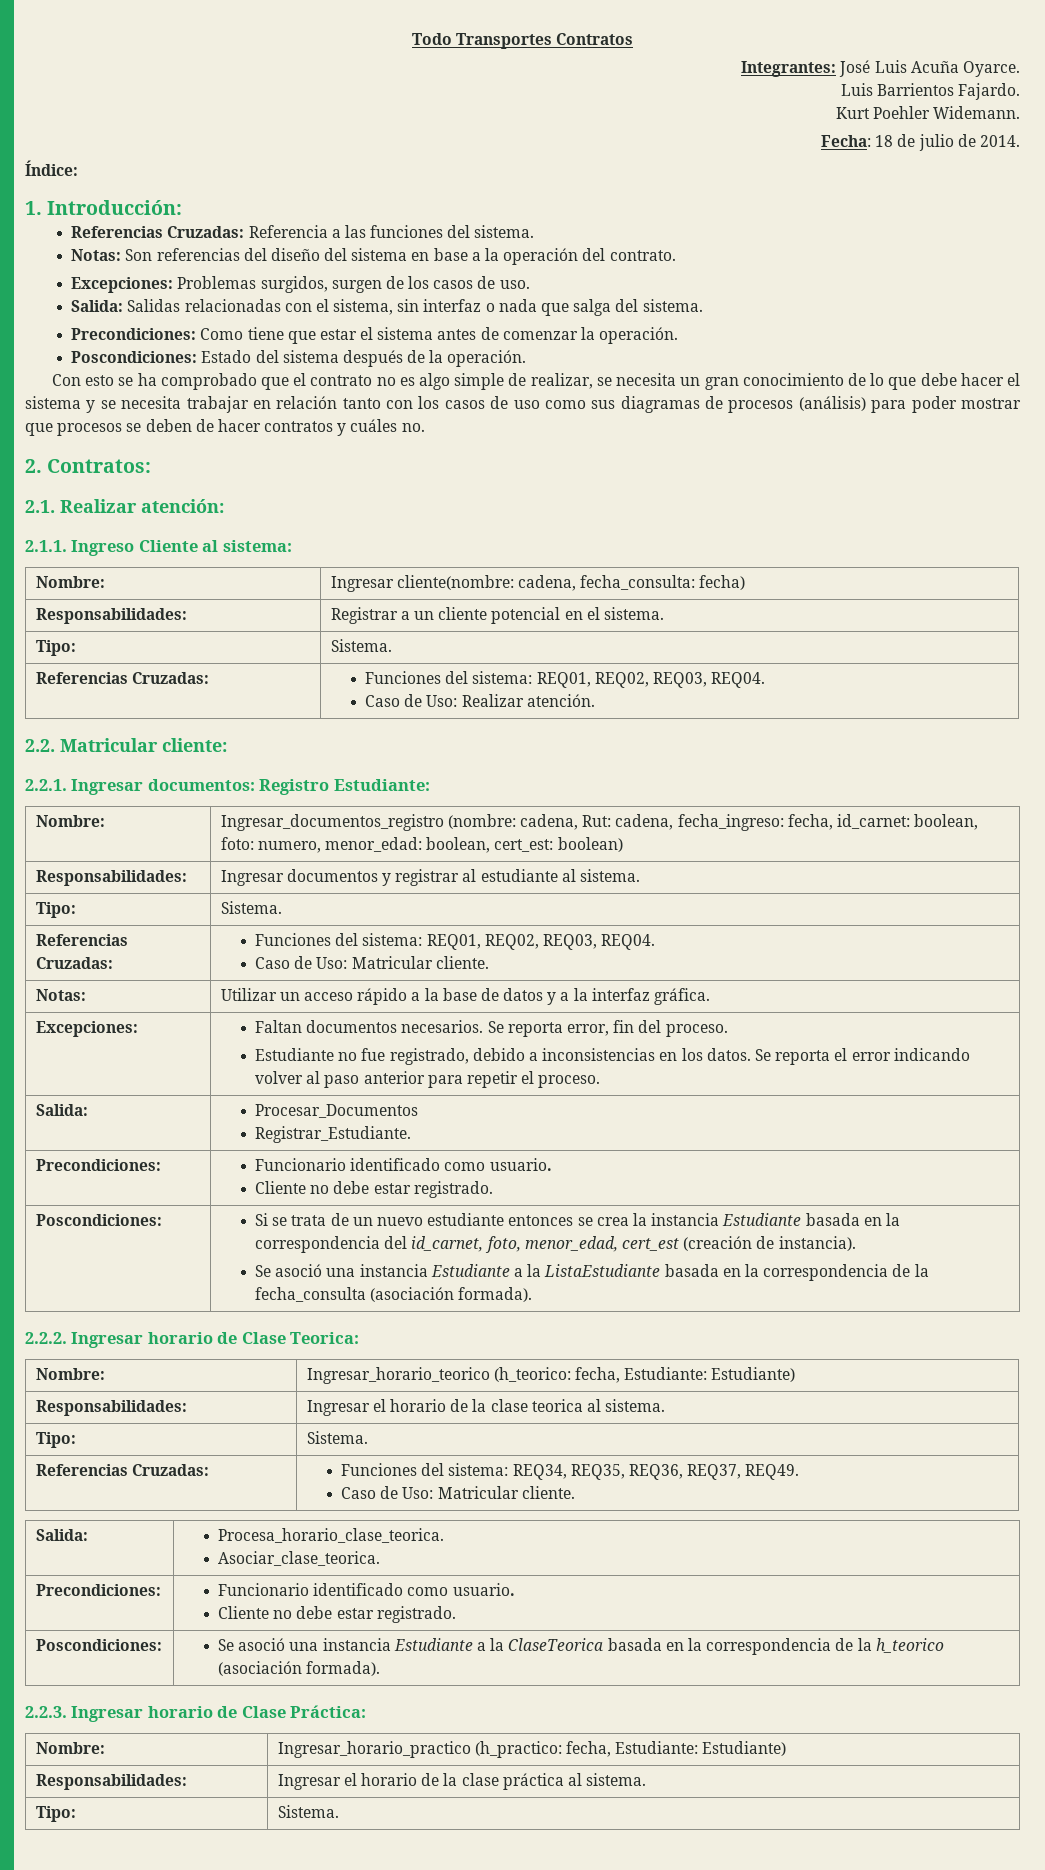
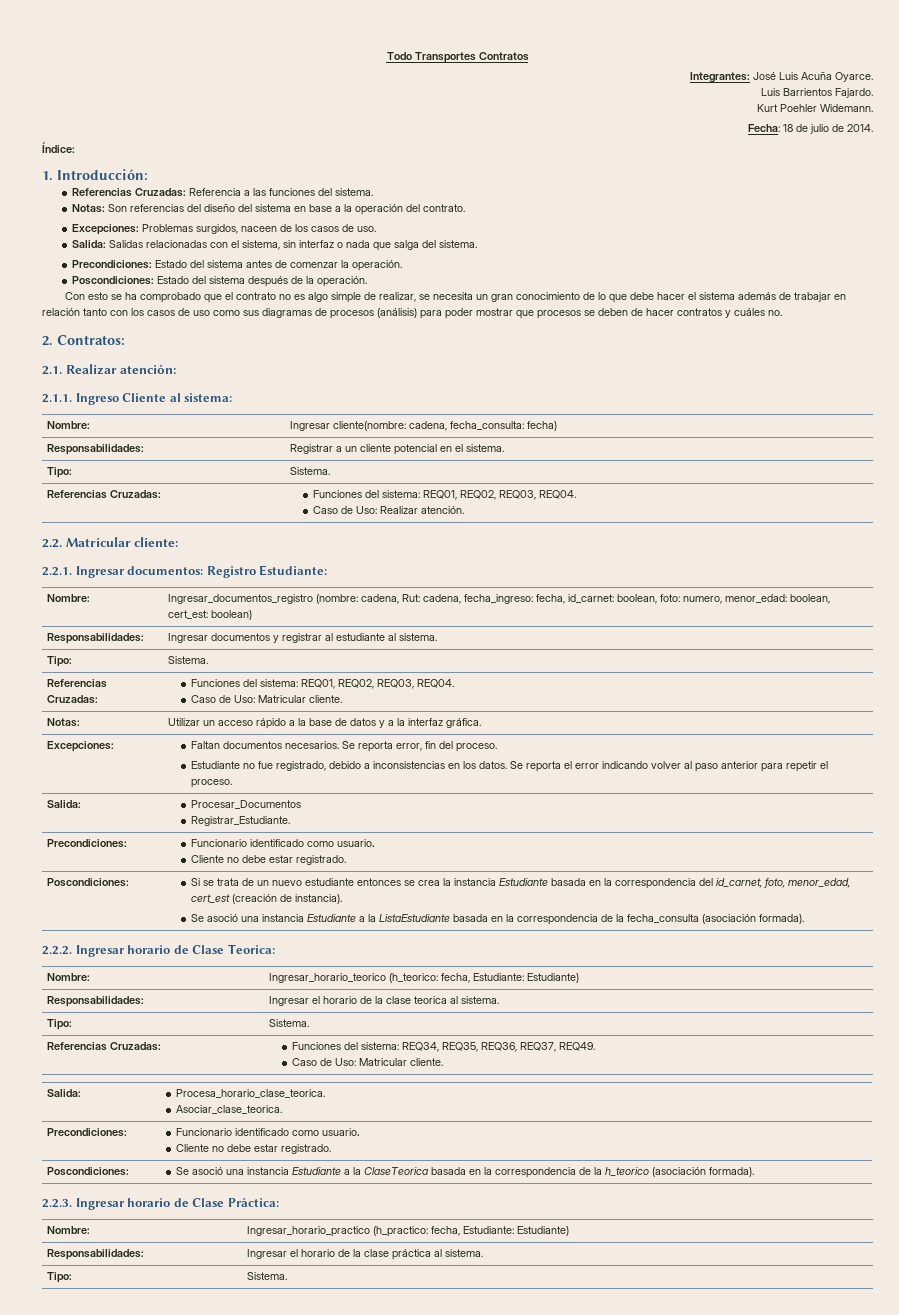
[331,280,382,293] surgen -> [241,226,278,232] naceen
[200,327,374,344] Como tiene que estar el -> [155,260,205,268] Estado del
[86,396,182,413] y se necesita -> [738,292,792,300] además de

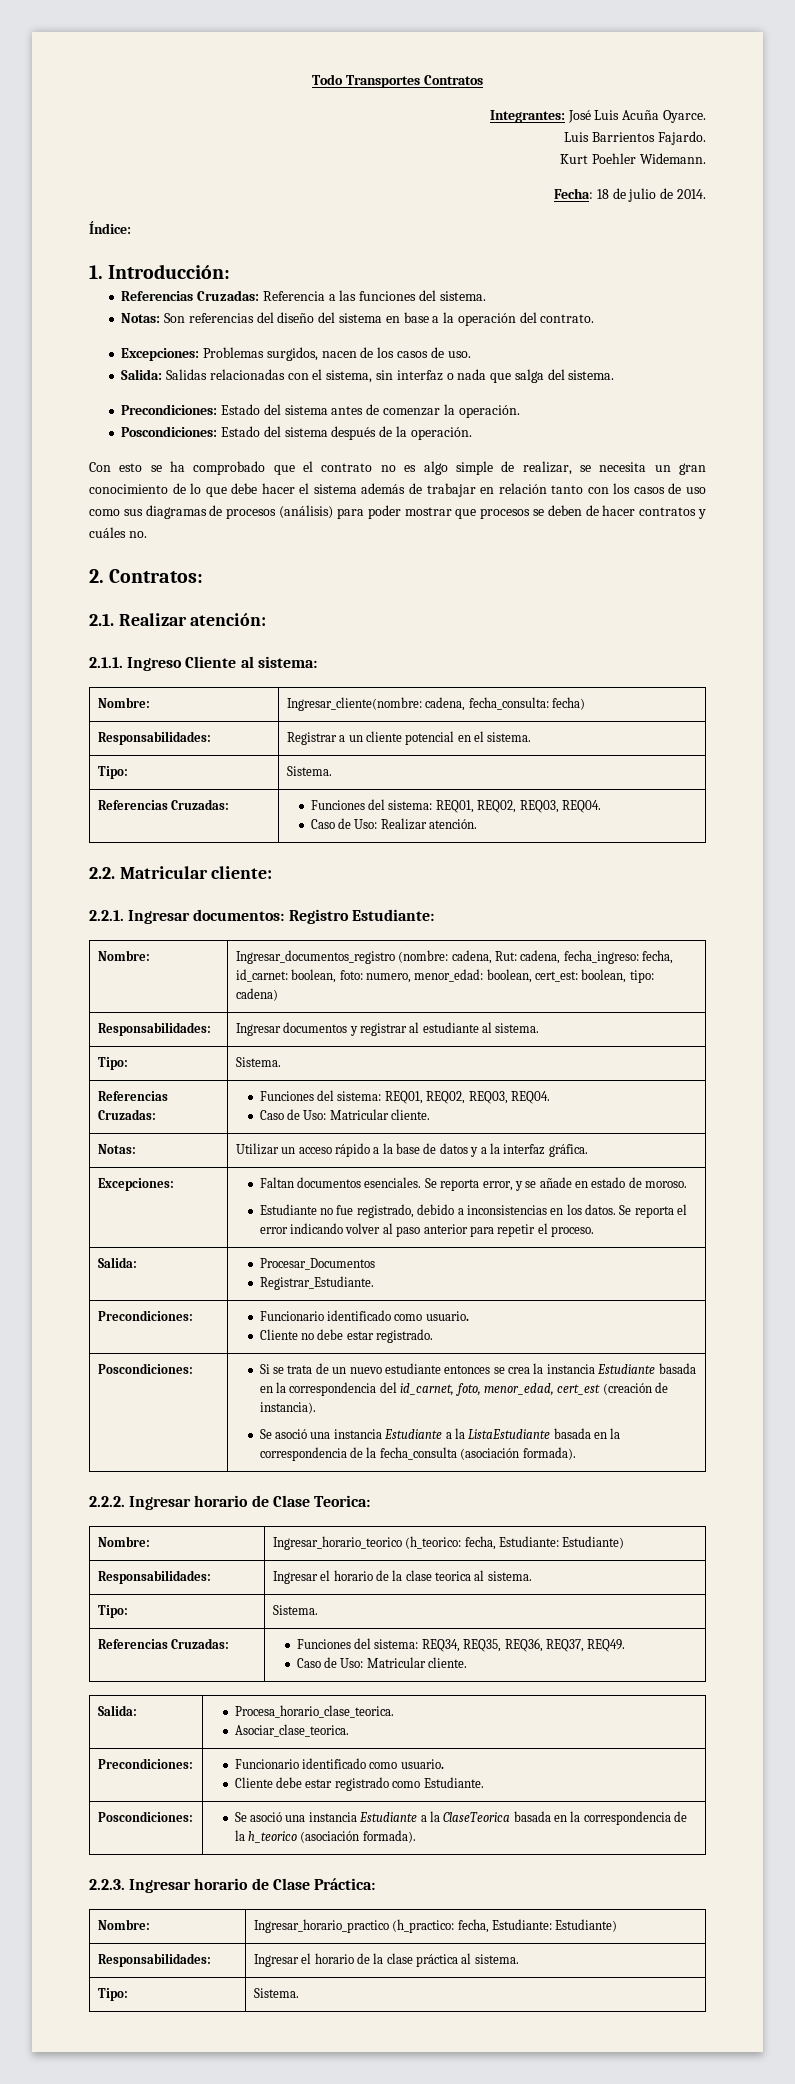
[241,226,278,232] naceen -> [321,351,357,358] nacen
[289,421,406,431] Ingresar cliente(nombre: -> [286,697,422,711] Ingresar_cliente(nombre:
[210,610,252,620] boolean) -> [581,969,654,983] [235,988,278,1001] boolean, tipo: cadena)
[284,741,339,749] necesarios. -> [364,1177,422,1188] esenciales.
[424,741,497,752] fin del proceso. -> [514,1177,688,1191] y se añade en estado de moroso.
[211,1144,331,1154] no debe estar registrado. -> [276,1777,484,1791] debe estar registrado como Estudiante.

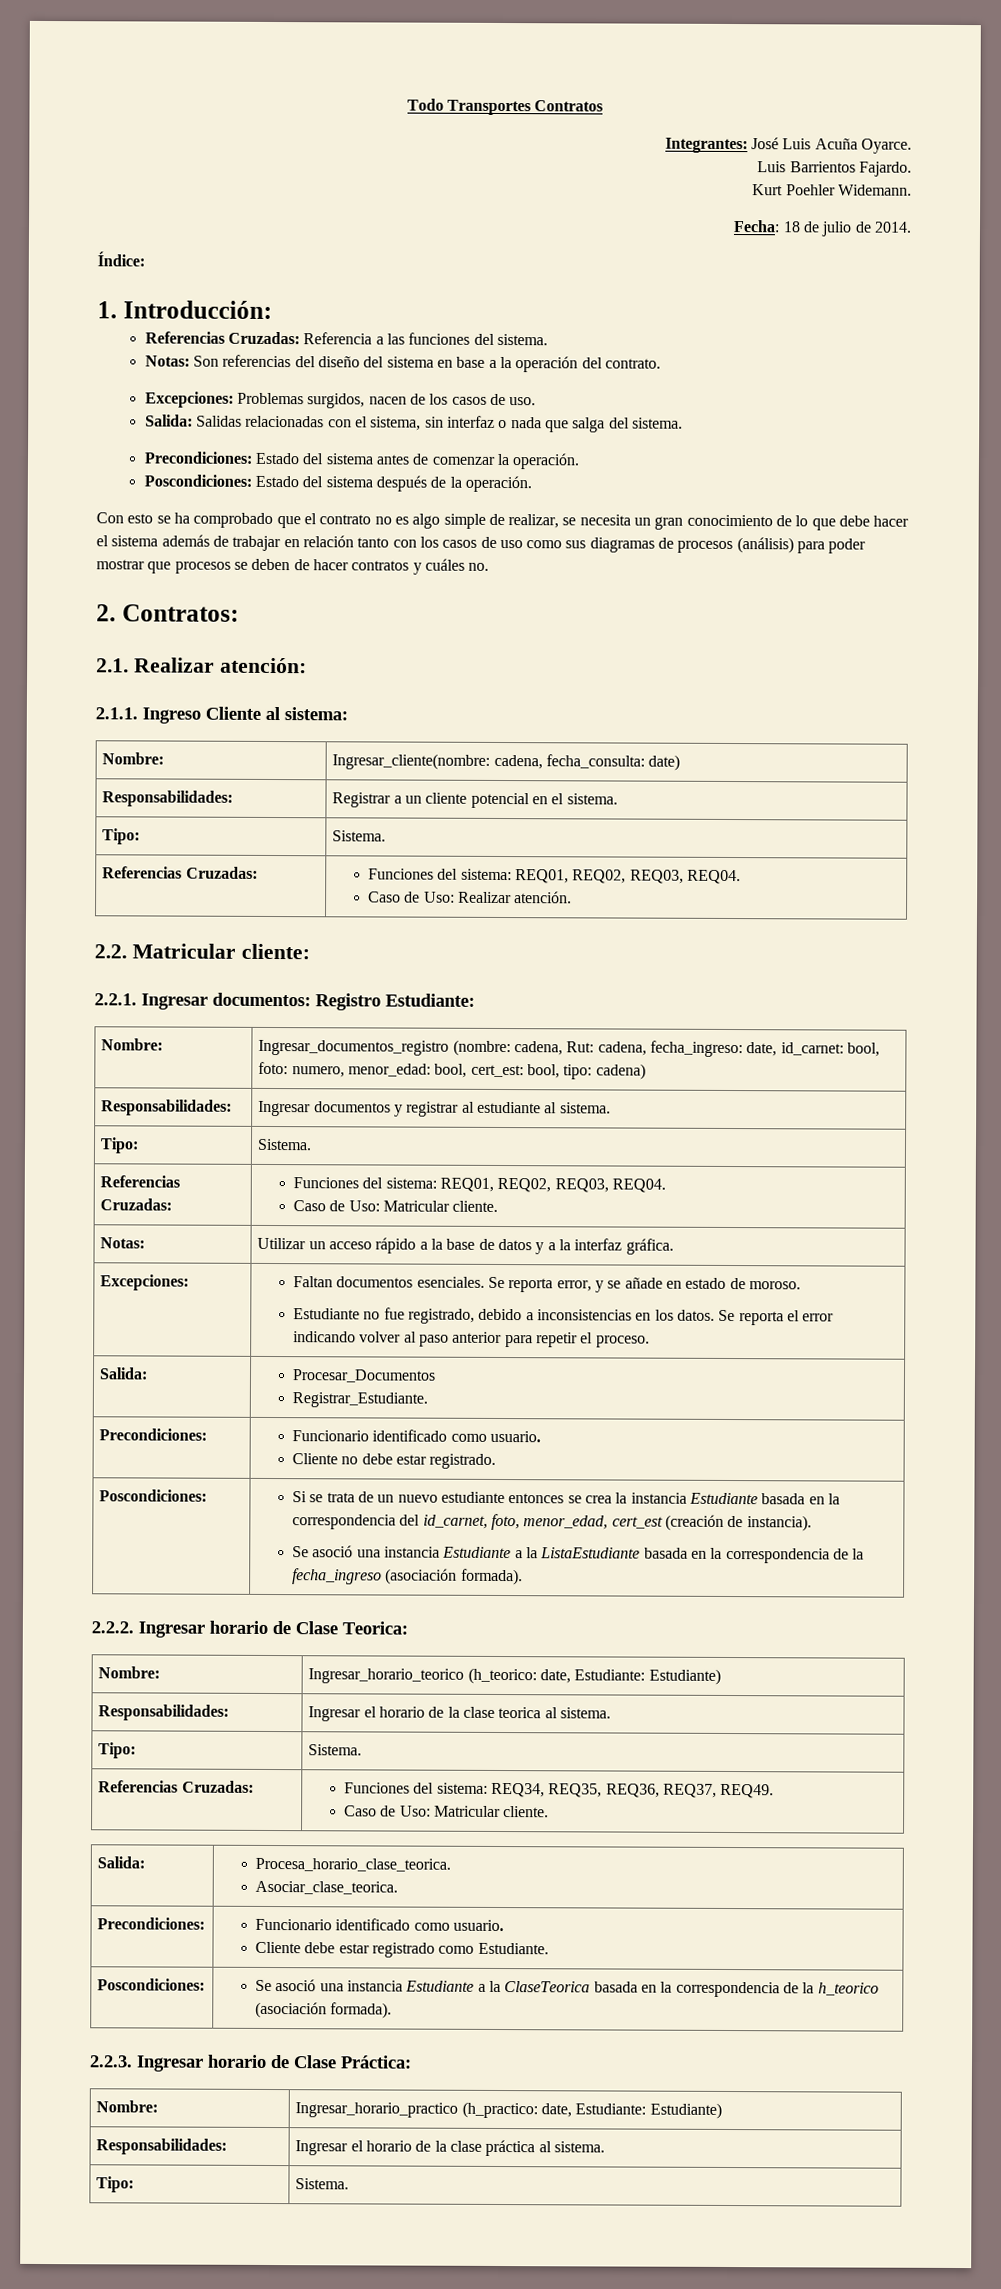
[551,697,585,710] fecha) -> [648,754,681,771] date)
[642,950,674,964] [235,969,627,983] fecha, id_carnet: boolean, foto: numero, menor_edad: boolean, cert_est: boolean, -> [746,1042,880,1057] [258,1061,560,1079] date, id_carnet: bool, foto: numero, menor_edad: bool, cert_est: bool,
[379,1447,457,1460] fecha_consulta -> [292,1568,383,1585] fecha_ingreso
[464,1536,496,1550] fecha, -> [539,1669,571,1684] date,
[457,1919,489,1933] fecha, -> [540,2103,572,2118] date,

